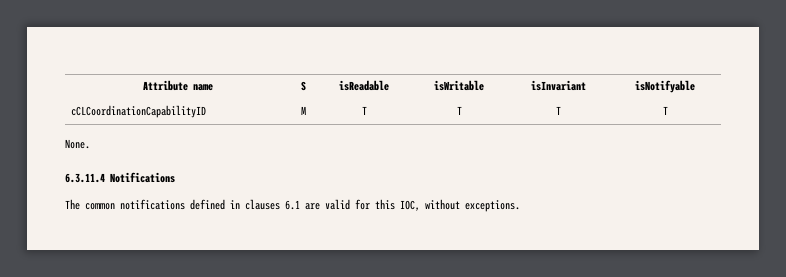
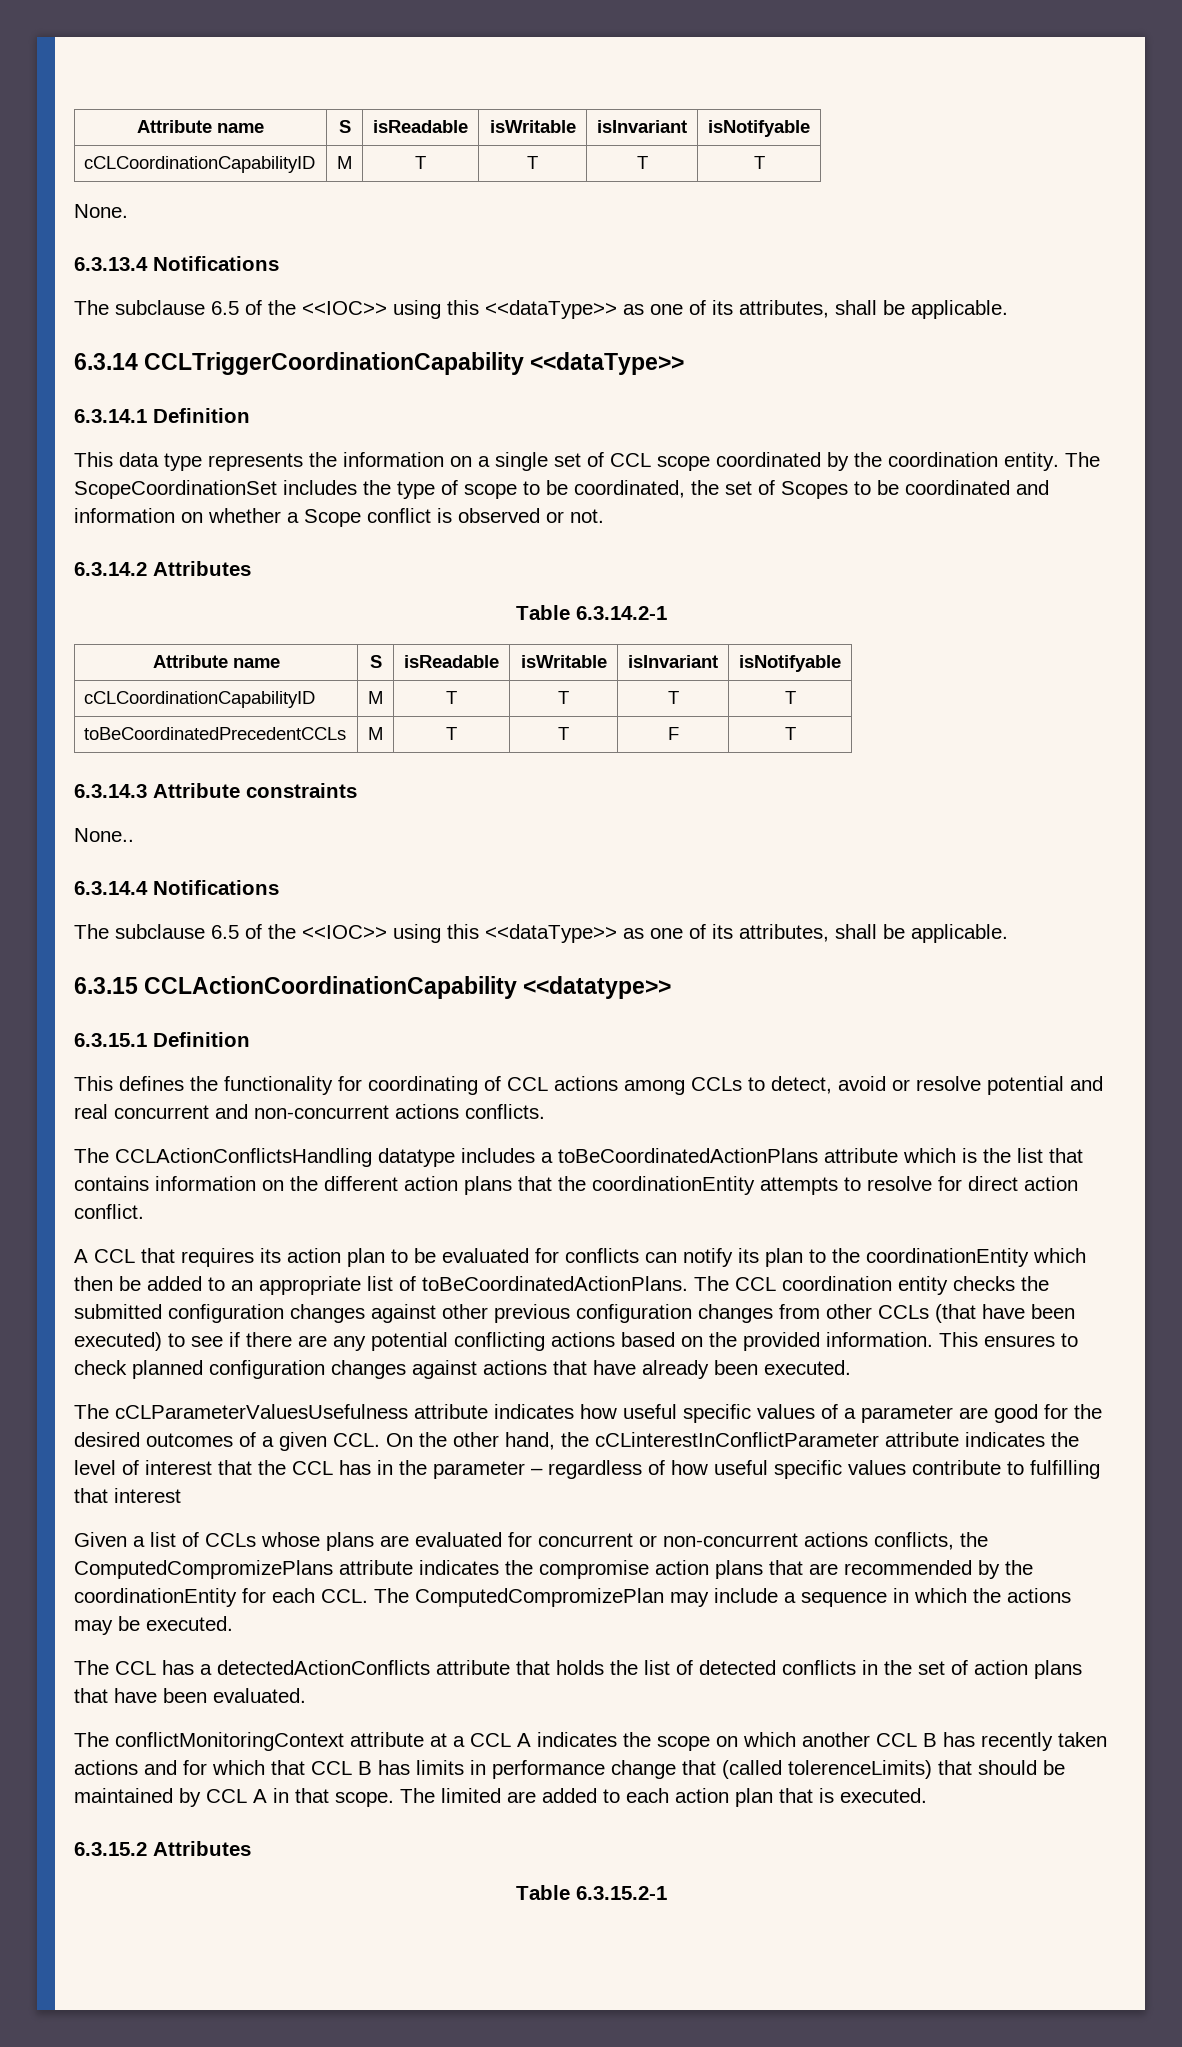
[65,172,175,183] [65,199,520,212] 6.3.11.4 Notifications // The common notifications defined in clauses 6.1 are valid for this IOC, without exceptions. -> [74,256,279,271] [74,300,1008,319] [74,352,685,375] [74,408,250,423] [74,452,1100,471] [74,480,1049,499] [74,508,604,527] [74,561,251,576] [515,605,667,620] [152,655,280,668] [369,655,382,668] [404,655,499,668] [520,655,607,668] [628,655,718,668] [739,655,841,672] [84,691,316,708] [368,691,383,704] [446,691,457,704] [558,691,569,704] [667,691,679,704] [784,691,796,704] [84,727,347,740] [368,727,383,740] [446,727,457,740] [558,727,569,740] [667,727,679,740] [784,727,796,740] [74,783,357,798] [74,828,134,842] [74,880,279,895] [74,924,1008,943] [74,976,672,999] [74,1032,250,1047] [74,1076,1103,1095] [74,1104,545,1119] [74,1148,1083,1167] [74,1176,1078,1195] [74,1204,144,1219] [74,1248,1086,1267] [74,1276,1049,1295] [74,1304,1075,1323] [74,1332,1078,1351] [74,1360,851,1379] [74,1404,1102,1423] [74,1432,1079,1451] [74,1460,1100,1479] [74,1488,181,1503] [74,1532,988,1551] [74,1560,1033,1579] [74,1588,1071,1607] [74,1616,233,1635] [74,1660,1082,1679] [74,1688,306,1703] [74,1732,1107,1751] [74,1760,1065,1779] [74,1788,927,1807] [74,1841,251,1856] [515,1885,667,1900] 6.3.13.4 Notifications // The subclause 6.5 of the <<IOC>> using this <<dataType>> as one of its attributes, shall be applicable. // 6.3.14 CCLTriggerCoordinationCapability <<dataType>> // 6.3.14.1 Definition // This data type represents the information on a single set of CCL scope coordinated by the coordination entity. The ScopeCoordinationSet includes the type of scope to be coordinated, the set of Scopes to be coordinated and information on whether a Scope conflict is observed or not. // 6.3.14.2 Attributes // Table 6.3.14.2-1 // Attribute name | S | isReadable | isWritable | isInvariant | isNotifyable // cCLCoordinationCapabilityID | M | T | T | T | T // toBeCoordinatedPrecedentCCLs | M | T | T | F | T // 6.3.14.3 Attribute constraints // None.. // 6.3.14.4 Notifications // The subclause 6.5 of the <<IOC>> using this <<dataType>> as one of its attributes, shall be applicable. // 6.3.15 CCLActionCoordinationCapability <<datatype>> // 6.3.15.1 Definition // This defines the functionality for coordinating of CCL actions among CCLs to detect, avoid or resolve potential and real concurrent and non-concurrent actions conflicts. // The CCLActionConflictsHandling datatype includes a toBeCoordinatedActionPlans attribute which is the list that contains information on the different action plans that the coordinationEntity attempts to resolve for direct action conflict. // A CCL that requires its action plan to be evaluated for conflicts can notify its plan to the coordinationEntity which then be added to an appropriate list of toBeCoordinatedActionPlans. The CCL coordination entity checks the submitted configuration changes against other previous configuration changes from other CCLs (that have been executed) to see if there are any potential conflicting actions based on the provided information. This ensures to check planned configuration changes against actions that have already been executed. // The cCLParameterValuesUsefulness attribute indicates how useful specific values of a parameter are good for the desired outcomes of a given CCL. On the other hand, the cCLinterestInConflictParameter attribute indicates the level of interest that the CCL has in the parameter – regardless of how useful specific values contribute to fulfilling that interest // Given a list of CCLs whose plans are evaluated for concurrent or non-concurrent actions conflicts, the ComputedCompromizePlans attribute indicates the compromise action plans that are recommended by the coordinationEntity for each CCL. The ComputedCompromizePlan may include a sequence in which the actions may be executed. // The CCL has a detectedActionConflicts attribute that holds the list of detected conflicts in the set of action plans that have been evaluated. // The conflictMonitoringContext attribute at a CCL A indicates the scope on which another CCL B has recently taken actions and for which that CCL B has limits in performance change that (called tolerenceLimits) that should be maintained by CCL A in that scope. The limited are added to each action plan that is executed. // 6.3.15.2 Attributes // Table 6.3.15.2-1

